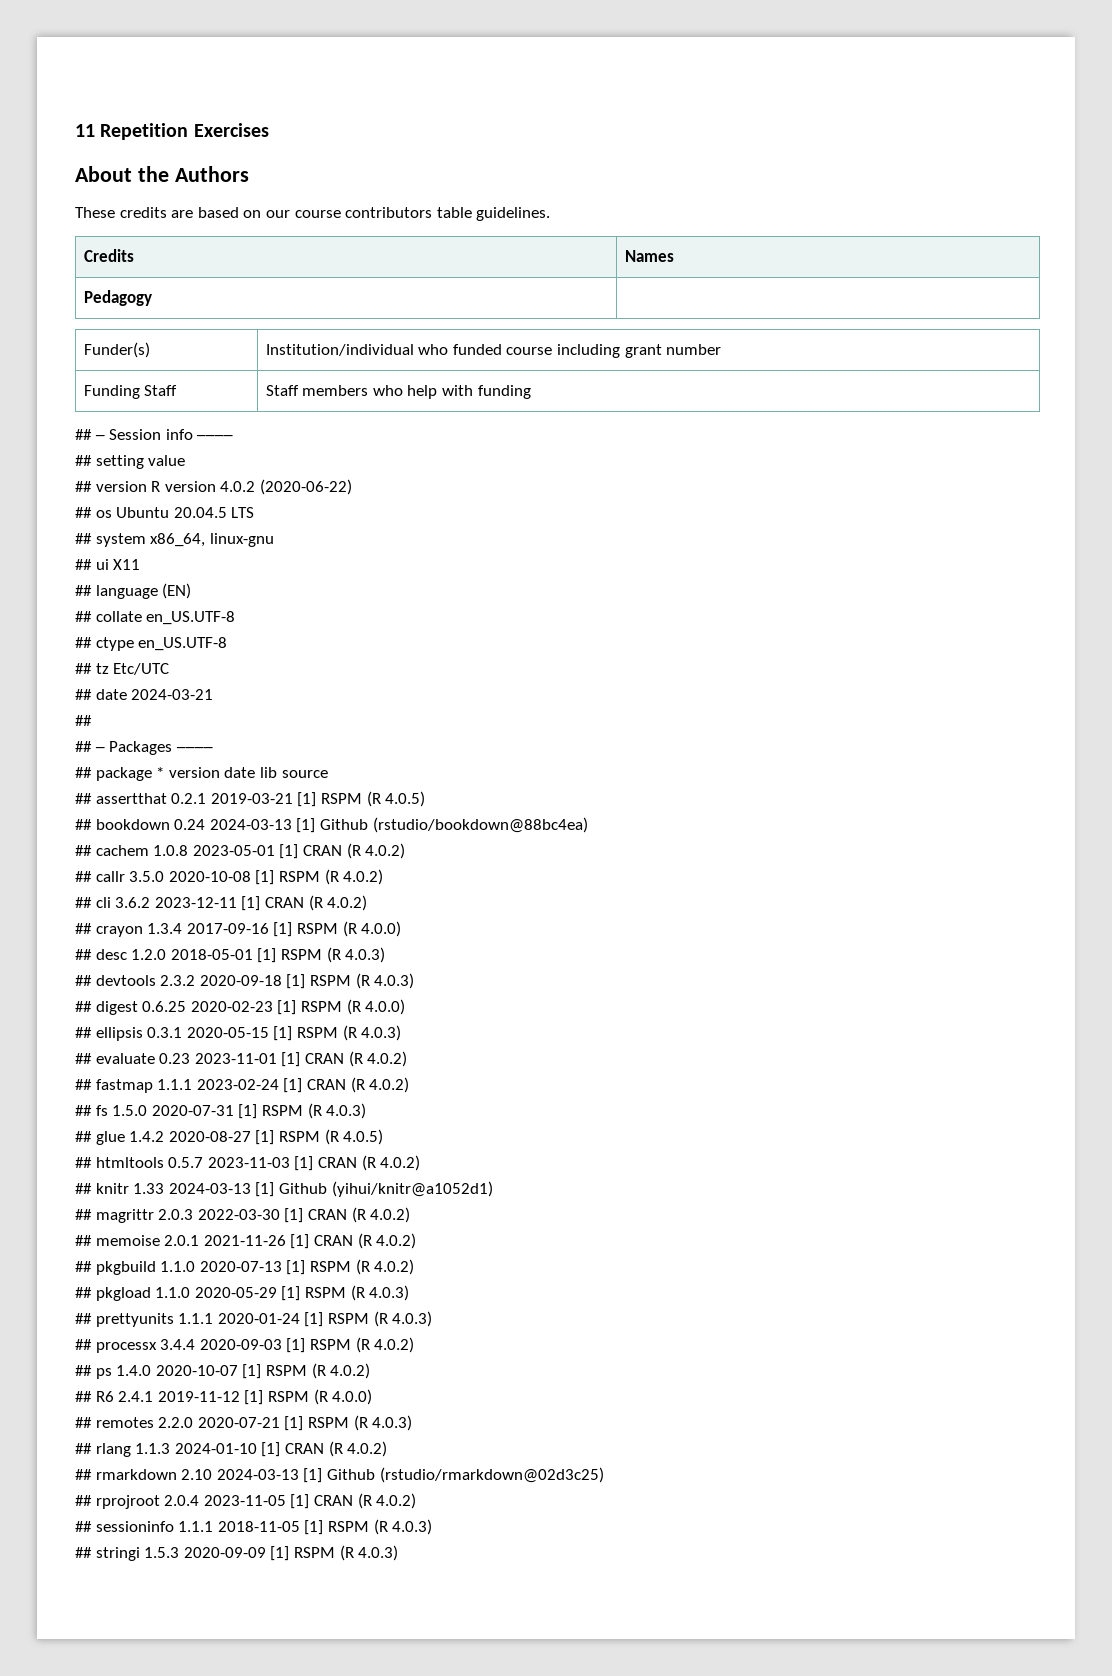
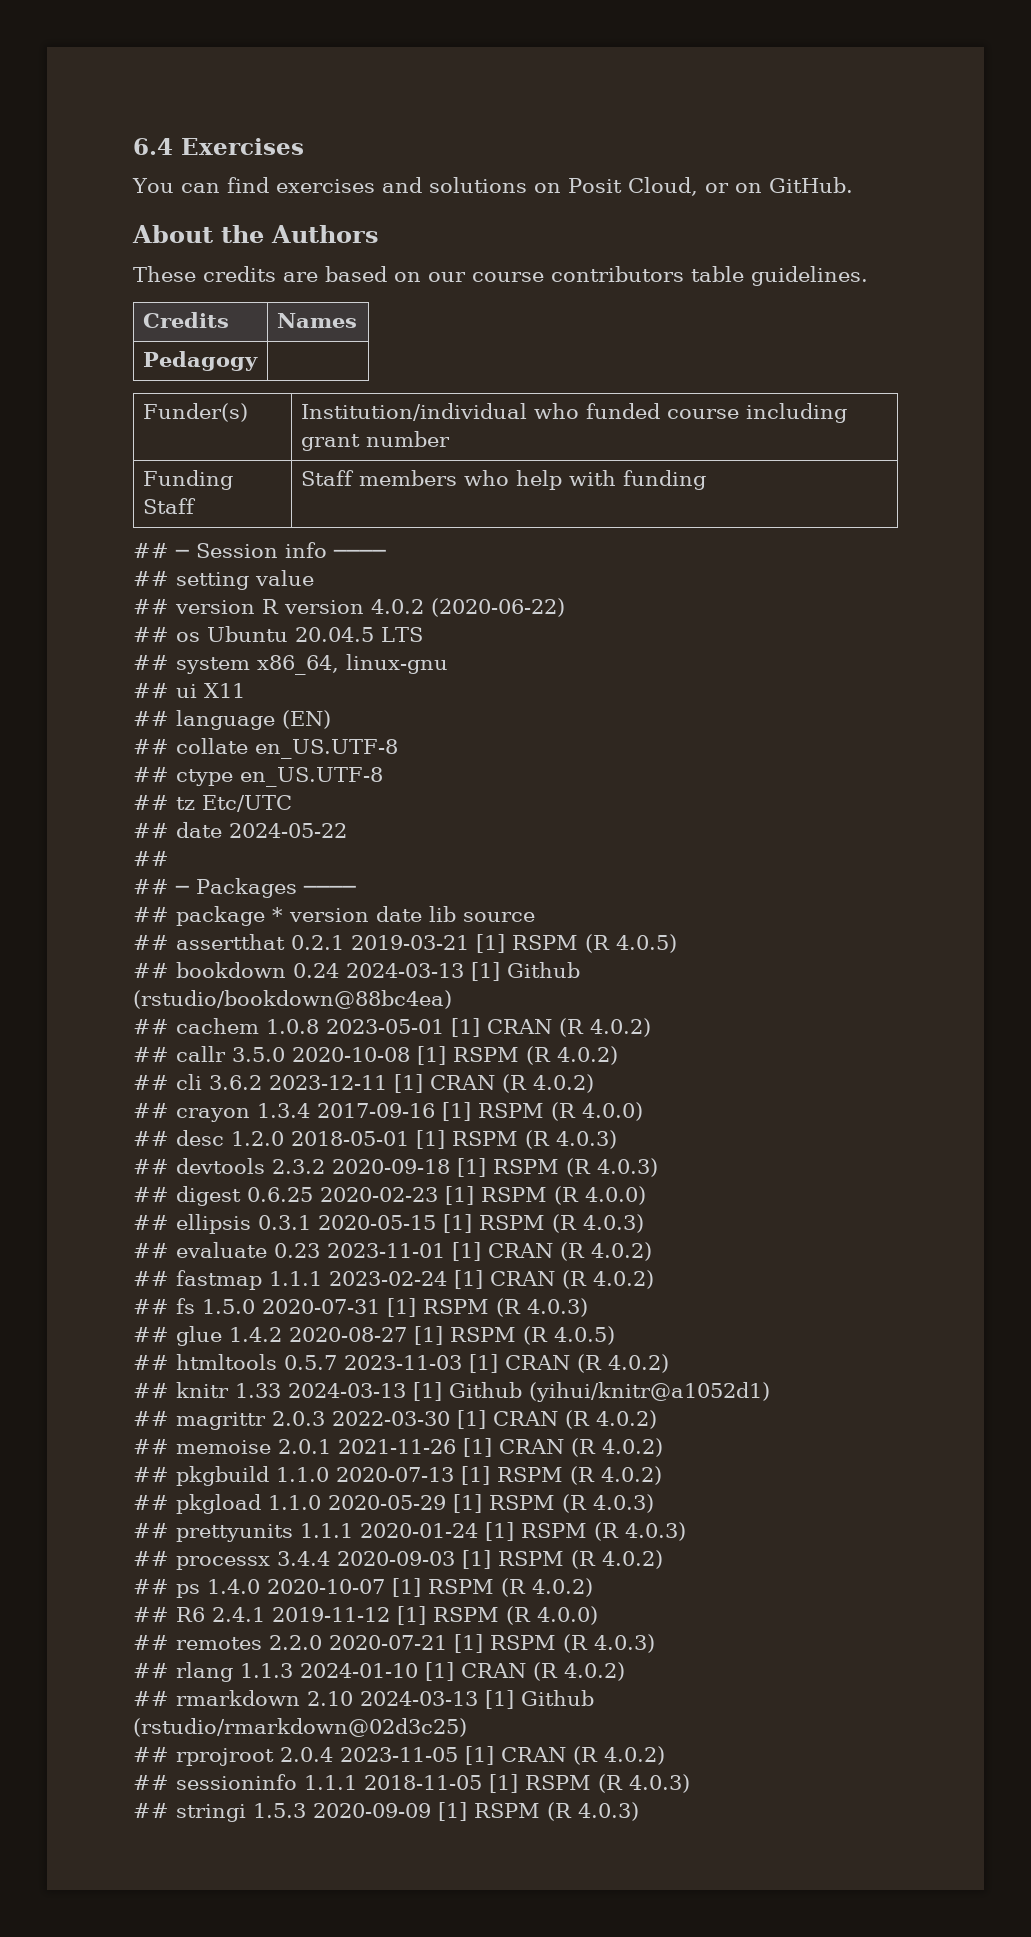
[75,123,189,140] 11 Repetition -> [133,138,173,155] 6.4
(269, 130) none -> [132,177,853,196] // You can find exercises and solutions on Posit Cloud, or on GitHub.
[131,689,214,700] 2024-03-21 -> [229,823,347,838] 2024-05-22

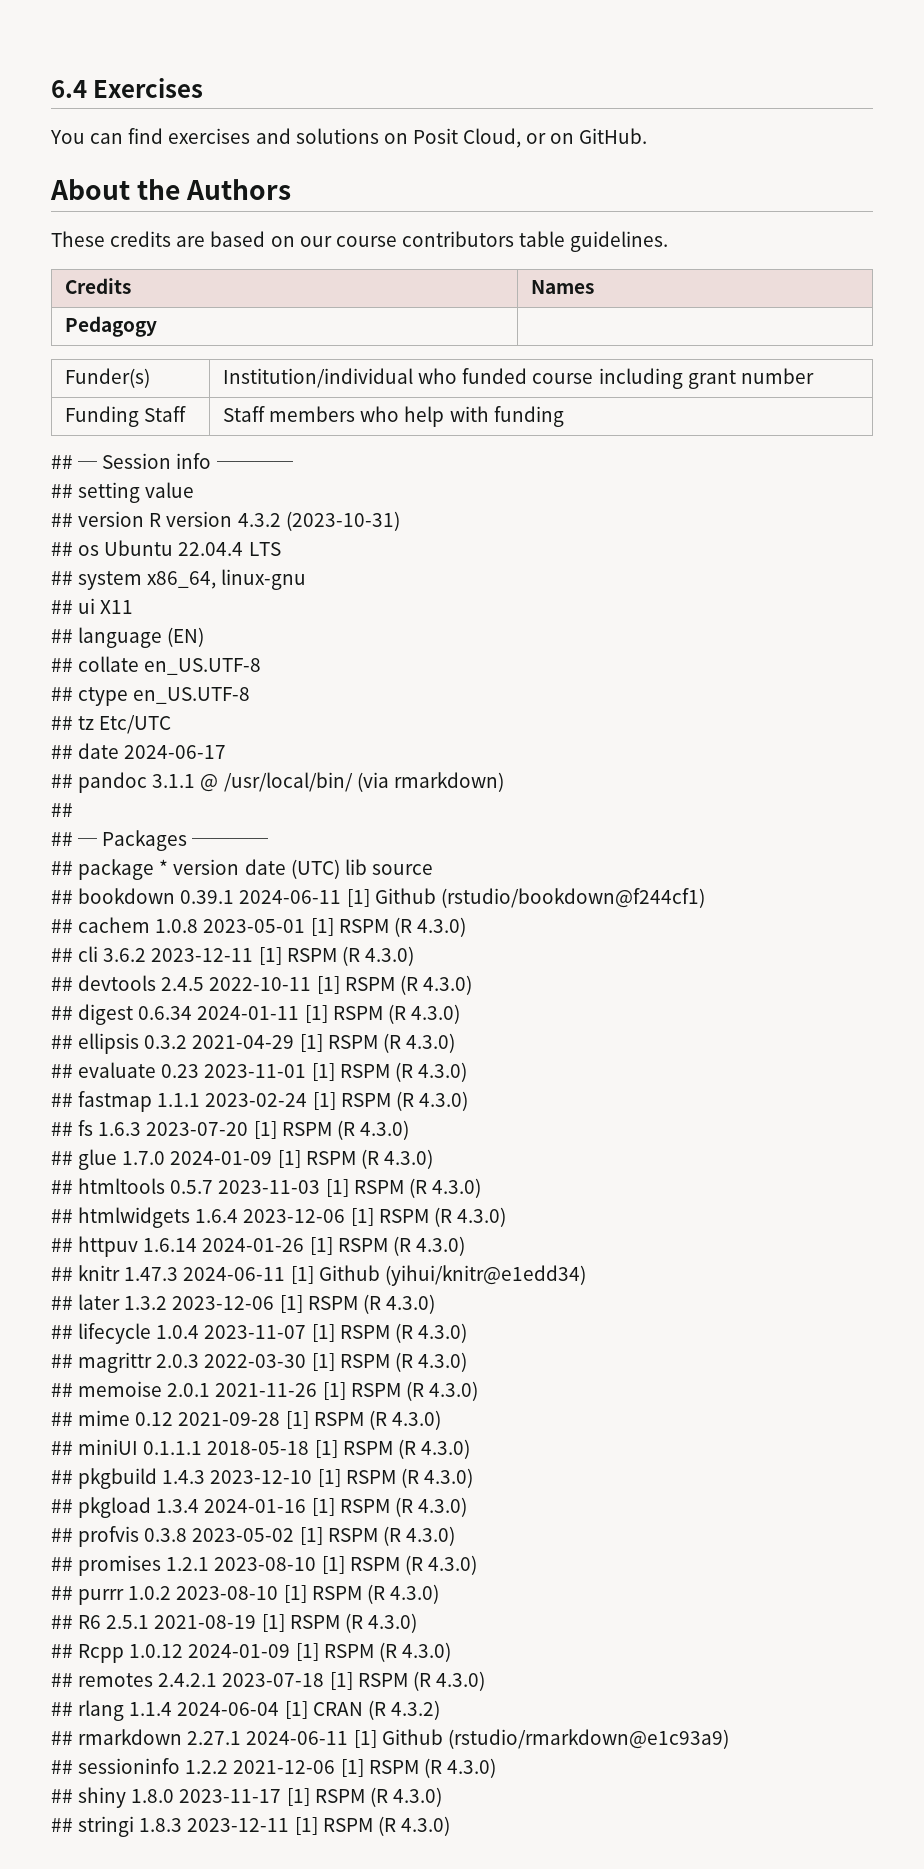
[371,598,565,617] 4.0.2 (2020-06-22) -> [237,511,400,531] 4.3.2 (2023-10-31)
[295,627,374,642] 20.04.5 -> [178,542,244,556] 22.04.4
[229,823,347,838] 2024-05-22 -> [124,745,227,759] [51,772,504,793] 2024-06-17 // ## pandoc 3.1.1 @ /usr/local/bin/ (via rmarkdown)
(422, 914) none -> [290,859,340,879] (UTC)
[133,934,677,953] // ## assertthat 0.2.1 2019-03-21 [1] RSPM (R 4.0.5) -> (433, 869) none
[293,962,580,981] [133,990,452,1009] 0.24 2024-03-13 [1] Github (rstudio/bookdown@88bc4ea) -> [180,888,705,908] 0.39.1 2024-06-11 [1] Github (rstudio/bookdown@f244cf1)
[487,1018,651,1037] [133,1046,618,1065] CRAN (R 4.0.2) // ## callr 3.5.0 2020-10-08 [1] RSPM (R 4.0.2) -> [338,917,466,937] RSPM (R 4.3.0)
[430,1074,594,1093] [133,1102,643,1122] [133,1130,617,1149] [133,1158,658,1177] [133,1186,646,1206] [133,1214,644,1234] CRAN (R 4.0.2) // ## crayon 1.3.4 2017-09-16 [1] RSPM (R 4.0.0) // ## desc 1.2.0 2018-05-01 [1] RSPM (R 4.0.3) // ## devtools 2.3.2 2020-09-18 [1] RSPM (R 4.0.3) // ## digest 0.6.25 2020-02-23 [1] RSPM (R 4.0.0) // ## ellipsis 0.3.1 2020-05-15 [1] RSPM (R 4.0.3) -> [286,946,414,966] [51,975,472,995] [51,1004,460,1025] [51,1033,455,1054] RSPM (R 4.3.0) // ## devtools 2.4.5 2022-10-11 [1] RSPM (R 4.3.0) // ## digest 0.6.34 2024-01-11 [1] RSPM (R 4.3.0) // ## ellipsis 0.3.2 2021-04-29 [1] RSPM (R 4.3.0)
[488,1242,652,1261] CRAN (R 4.0.2) -> [339,1062,467,1082] RSPM (R 4.3.0)
[490,1270,654,1289] CRAN (R 4.0.2) -> [340,1091,468,1111] RSPM (R 4.3.0)
[202,1298,588,1317] 1.5.0 2020-07-31 [1] RSPM (R 4.0.3) -> [98,1120,409,1140] 1.6.3 2023-07-20 [1] RSPM (R 4.3.0)
[229,1326,615,1345] 1.4.2 2020-08-27 [1] RSPM (R 4.0.5) -> [122,1149,433,1169] 1.7.0 2024-01-09 [1] RSPM (R 4.3.0)
[505,1354,669,1373] [133,1382,770,1402] CRAN (R 4.0.2) // ## knitr 1.33 2024-03-13 [1] Github (yihui/knitr@a1052d1) -> [353,1178,481,1198] [51,1207,506,1228] [51,1236,465,1257] [51,1265,586,1286] [51,1294,435,1314] [51,1323,467,1344] RSPM (R 4.3.0) // ## htmlwidgets 1.6.4 2023-12-06 [1] RSPM (R 4.3.0) // ## httpuv 1.6.14 2024-01-26 [1] RSPM (R 4.3.0) // ## knitr 1.47.3 2024-06-11 [1] Github (yihui/knitr@e1edd34) // ## later 1.3.2 2023-12-06 [1] RSPM (R 4.3.0) // ## lifecycle 1.0.4 2023-11-07 [1] RSPM (R 4.3.0)
[493,1410,657,1429] CRAN (R 4.0.2) -> [339,1352,467,1372] RSPM (R 4.3.0)
[499,1438,663,1457] CRAN (R 4.0.2) -> [350,1381,478,1401] [51,1410,441,1430] [51,1439,470,1459] RSPM (R 4.3.0) // ## mime 0.12 2021-09-28 [1] RSPM (R 4.3.0) // ## miniUI 0.1.1.1 2018-05-18 [1] RSPM (R 4.3.0)
[276,1466,662,1485] 1.1.0 2020-07-13 [1] RSPM (R 4.0.2) -> [162,1468,473,1488] 1.4.3 2023-12-10 [1] RSPM (R 4.3.0)
[268,1494,654,1513] [133,1522,686,1542] [133,1550,663,1570] [133,1578,593,1598] 1.1.0 2020-05-29 [1] RSPM (R 4.0.3) // ## prettyunits 1.1.1 2020-01-24 [1] RSPM (R 4.0.3) // ## processx 3.4.4 2020-09-03 [1] RSPM (R 4.0.2) // ## ps 1.4.0 2020-10-07 [1] RSPM (R 4.0.2) -> [156,1497,467,1517] [51,1526,455,1547] [51,1555,477,1576] [51,1584,439,1605] 1.3.4 2024-01-16 [1] RSPM (R 4.3.0) // ## profvis 0.3.8 2023-05-02 [1] RSPM (R 4.3.0) // ## promises 1.2.1 2023-08-10 [1] RSPM (R 4.3.0) // ## purrr 1.0.2 2023-08-10 [1] RSPM (R 4.3.0)
[212,1606,598,1625] 2.4.1 2019-11-12 [1] RSPM (R 4.0.0) -> [106,1613,417,1633] [51,1642,451,1663] 2.5.1 2021-08-19 [1] RSPM (R 4.3.0) // ## Rcpp 1.0.12 2024-01-09 [1] RSPM (R 4.3.0)
[269,1634,655,1653] 2.2.0 2020-07-21 [1] RSPM (R 4.0.3) -> [158,1671,485,1691] 2.4.2.1 2023-07-18 [1] RSPM (R 4.3.0)
[240,1662,625,1681] 1.1.3 2024-01-10 [1] CRAN (R 4.0.2) -> [129,1700,440,1720] 1.1.4 2024-06-04 [1] CRAN (R 4.3.2)
[307,1690,594,1709] [133,1718,467,1737] [133,1746,665,1766] 2.10 2024-03-13 [1] Github (rstudio/rmarkdown@02d3c25) // ## rprojroot 2.0.4 2023-11-05 [1] CRAN (R 4.0.2) -> [187,1729,729,1749] 2.27.1 2024-06-11 [1] Github (rstudio/rmarkdown@e1c93a9)
[304,1774,690,1793] 1.1.1 2018-11-05 [1] RSPM (R 4.0.3) -> [185,1758,496,1778] [51,1787,442,1808] 1.2.2 2021-12-06 [1] RSPM (R 4.3.0) // ## shiny 1.8.0 2023-11-17 [1] RSPM (R 4.3.0)
[253,1802,639,1821] 1.5.3 2020-09-09 [1] RSPM (R 4.0.3) -> [139,1816,450,1836] 1.8.3 2023-12-11 [1] RSPM (R 4.3.0)

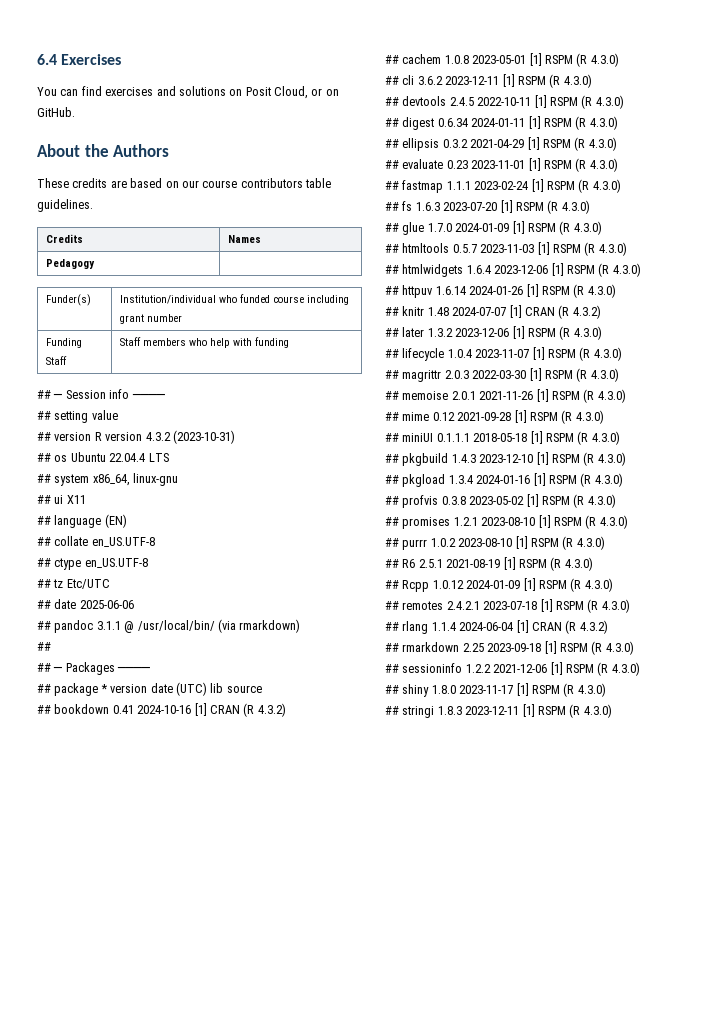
[124,745,227,759] 2024-06-17 -> [79,600,134,609] 2025-06-06
[180,888,705,908] 0.39.1 2024-06-11 [1] Github (rstudio/bookdown@f244cf1) -> [112,703,286,717] 0.41 2024-10-16 [1] CRAN (R 4.3.2)
[124,1265,586,1286] 1.47.3 2024-06-11 [1] Github (yihui/knitr@e1edd34) -> [427,305,601,319] 1.48 2024-07-07 [1] CRAN (R 4.3.2)
[187,1729,729,1749] 2.27.1 2024-06-11 [1] Github (rstudio/rmarkdown@e1c93a9) -> [462,641,634,655] 2.25 2023-09-18 [1] RSPM (R 4.3.0)

